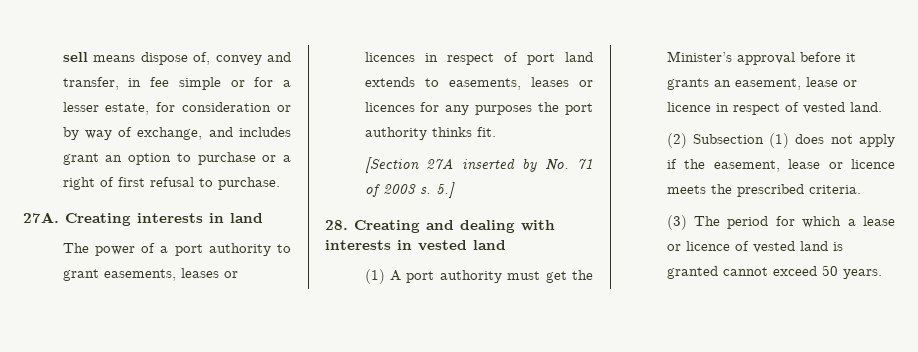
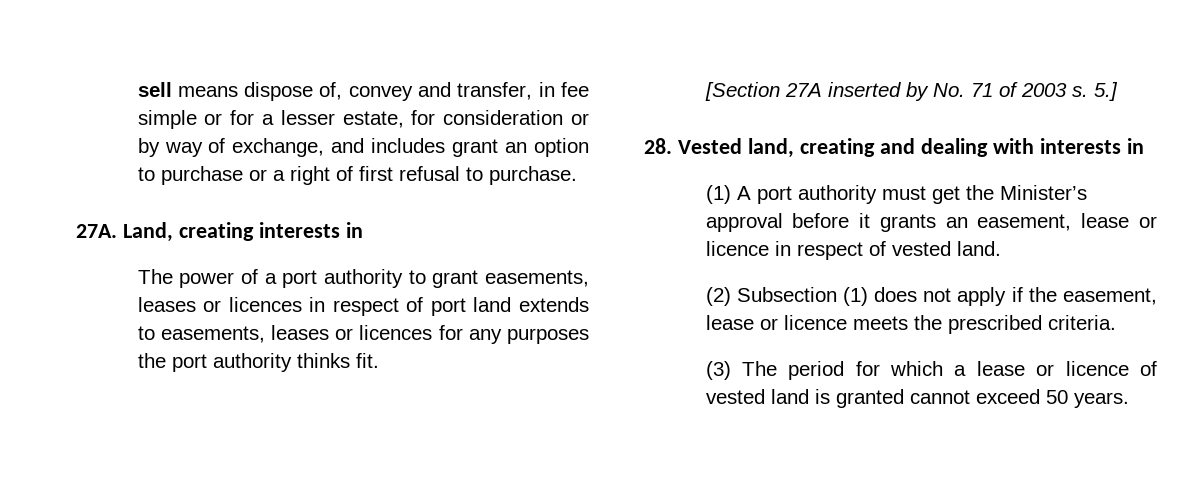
[65,213,263,226] Creating interests in land -> [122,222,363,242] Land, creating interests in
[354,220,420,233] Creating -> [677,138,875,158] Vested land, creating
[418,240,506,251] vested land -> (1144, 146) none

